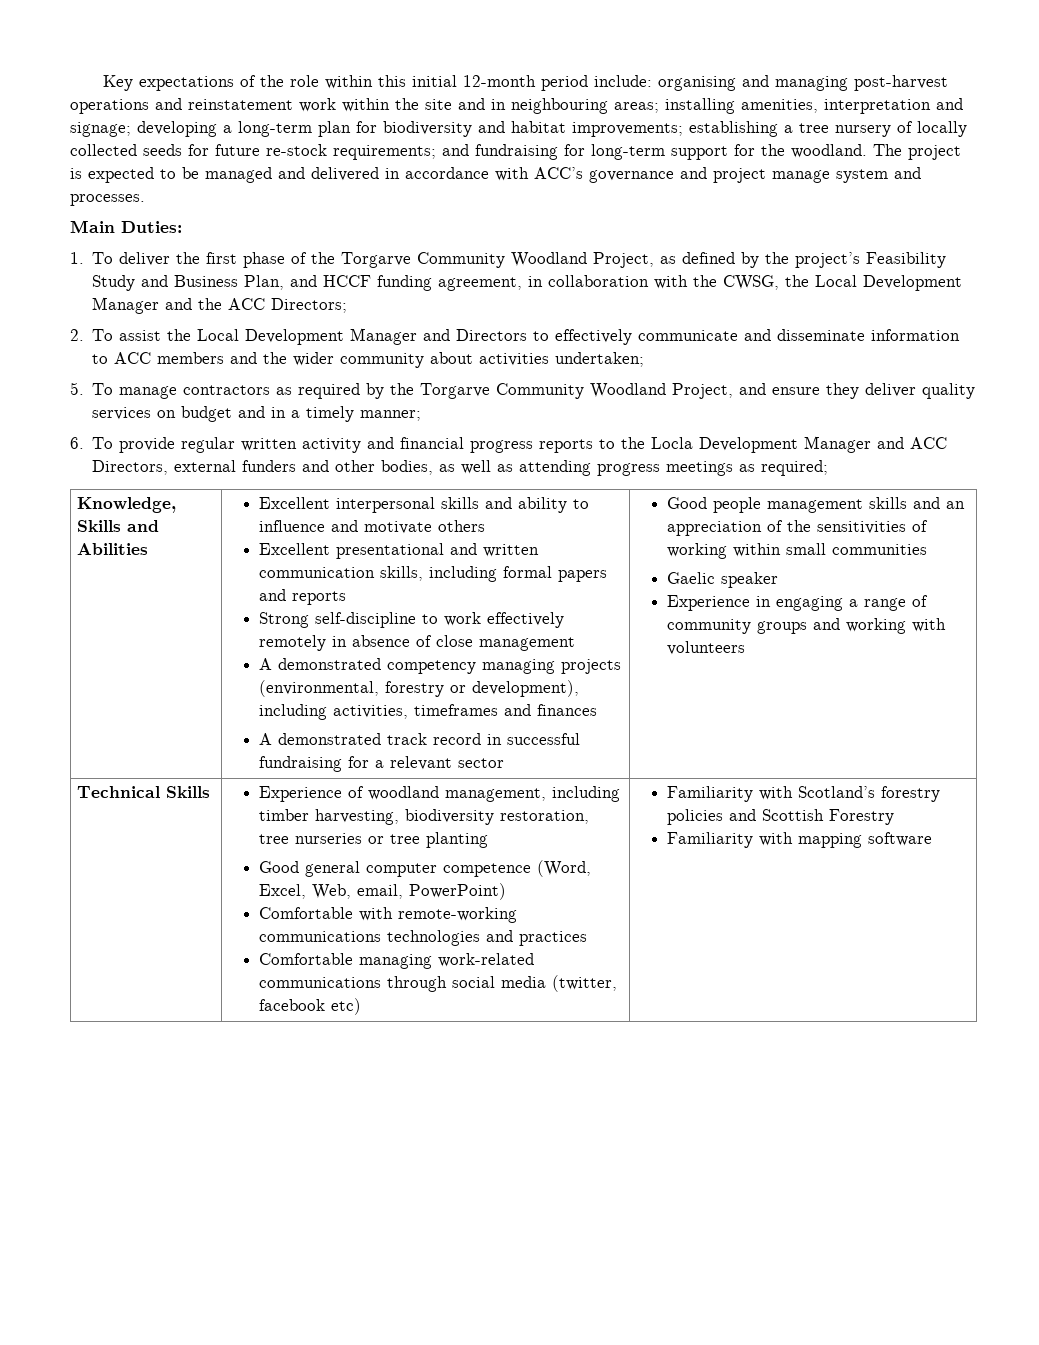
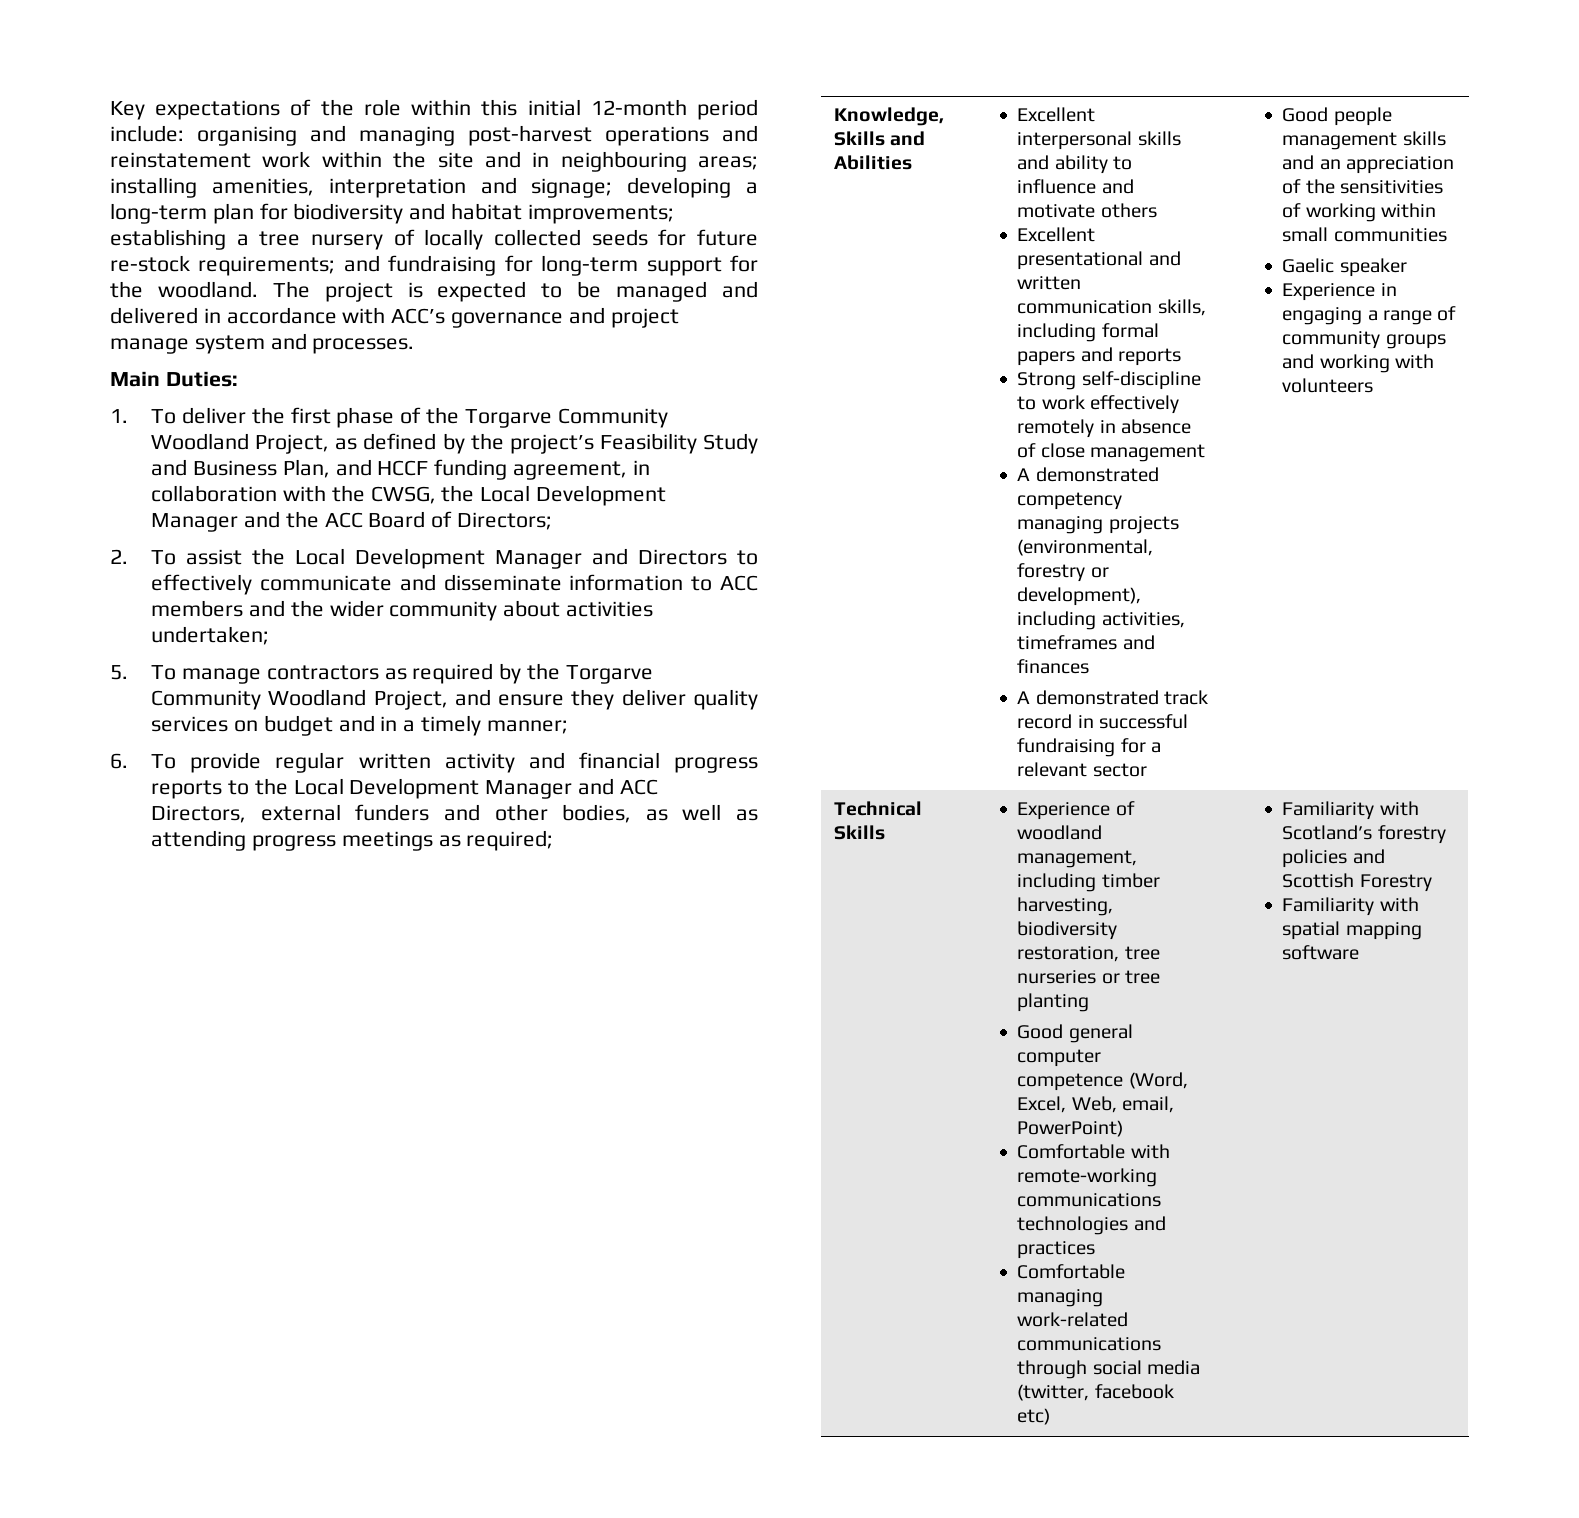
(266, 304) none -> [368,511,453,528] Board of
[651,437,694,449] Locla -> [293,778,344,795] Local
(793, 839) none -> [1282,921,1341,940] spatial

